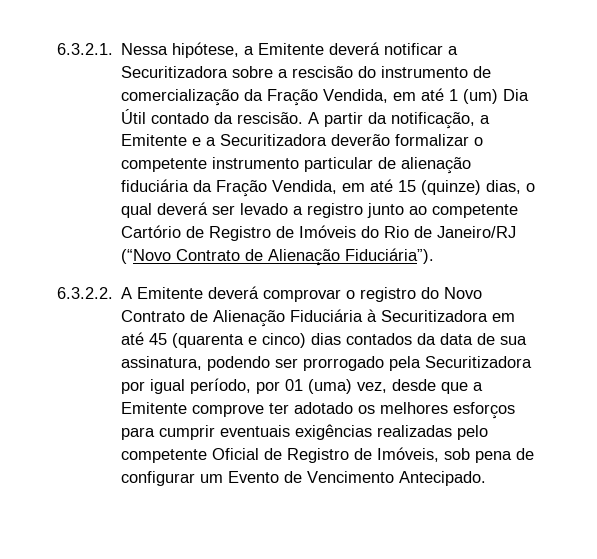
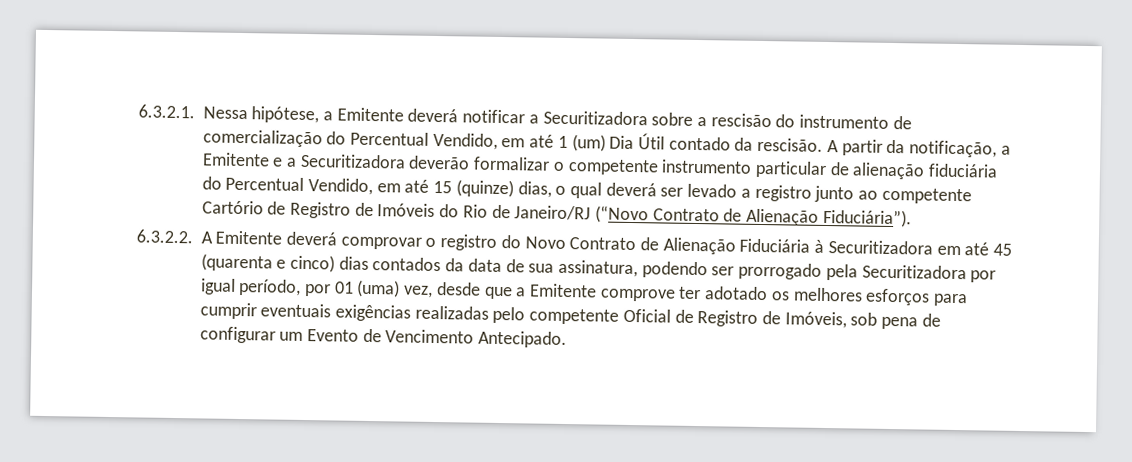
[243,89,388,106] da Fração Vendida, -> [326,131,498,150] do Percentual Vendido,
[192,180,337,197] da Fração Vendida, -> [201,176,373,196] do Percentual Vendido,

